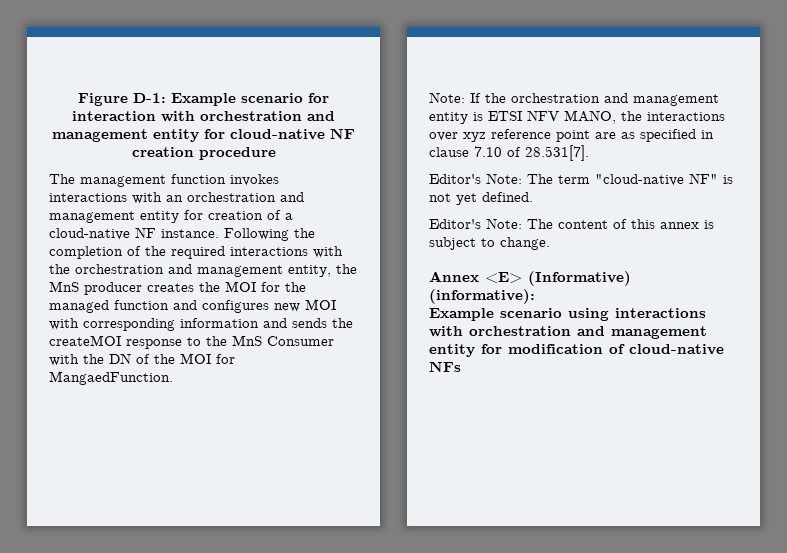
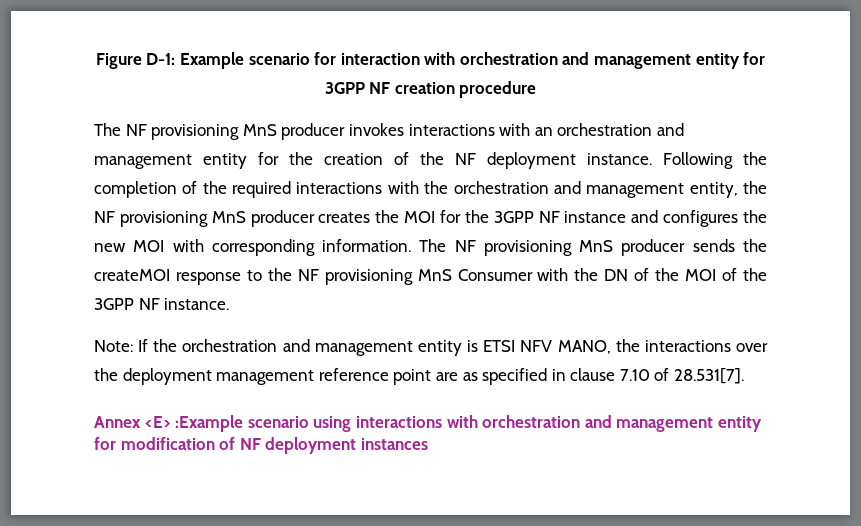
[230,129,325,140] cloud-native -> [324,82,365,94] 3GPP
[80,174,226,187] management function -> [125,123,346,140] NF provisioning MnS producer
(203, 215) none -> [289,152,314,165] the
[285,213,293,220] [49,227,156,240] a cloud-native NF -> [420,152,577,169] the NF deployment
(357, 269) none -> [94,211,208,227] NF provisioning
[49,300,169,313] managed function -> [493,211,627,223] 3GPP NF instance
(269, 306) none -> [743,210,767,223] the
[180,318,287,328] information and -> [322,239,686,256] information. The NF provisioning MnS producer
(227, 341) none -> [297,269,413,285] NF provisioning
[216,354,235,364] [49,371,173,385] for MangaedFunction. -> [722,268,767,281] [94,298,230,310] of the 3GPP NF instance.
[463,132,486,142] xyz -> [94,368,315,385] the deployment management
[429,173,733,186] [429,192,533,205] [429,218,714,229] [429,237,550,250] // Editor's Note: The term "cloud-native NF" is not yet defined. // Editor's Note: The content of this annex is subject to change. -> (745, 376) none
[528,271,631,286] [429,289,535,304] [429,308,494,321] (Informative) (informative): // Example -> [175,415,244,432] :Example
[629,344,724,355] [429,361,461,372] cloud-native NFs -> [239,437,428,454] NF deployment instances

